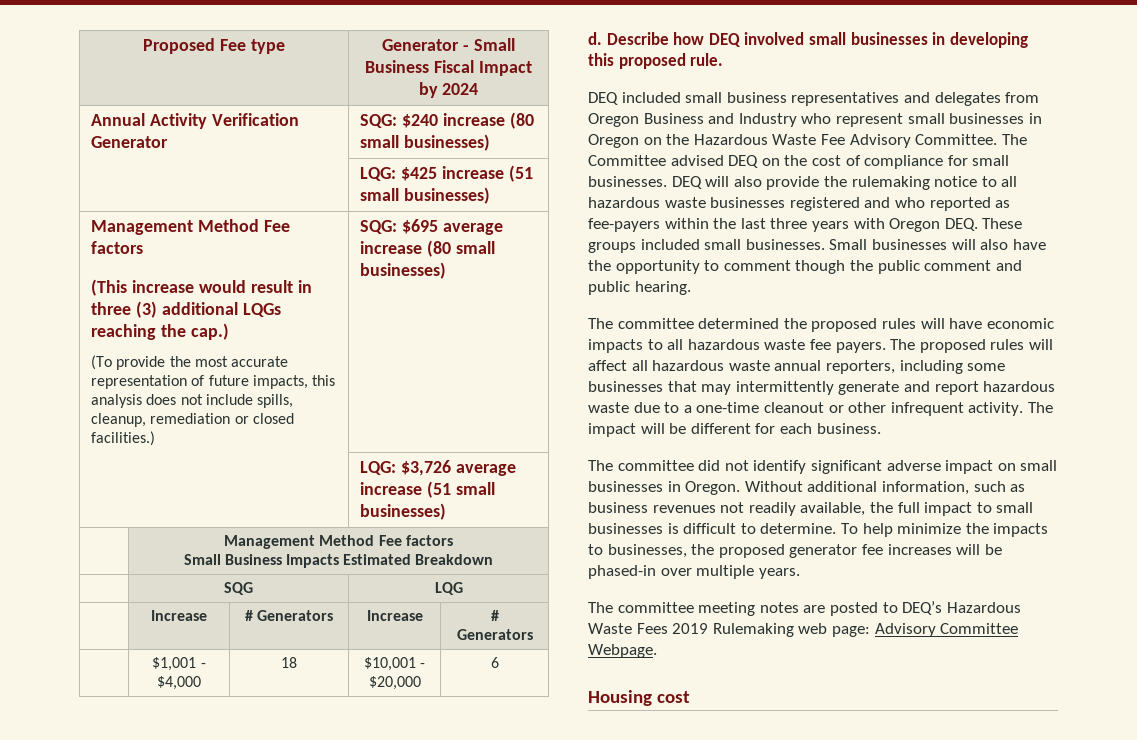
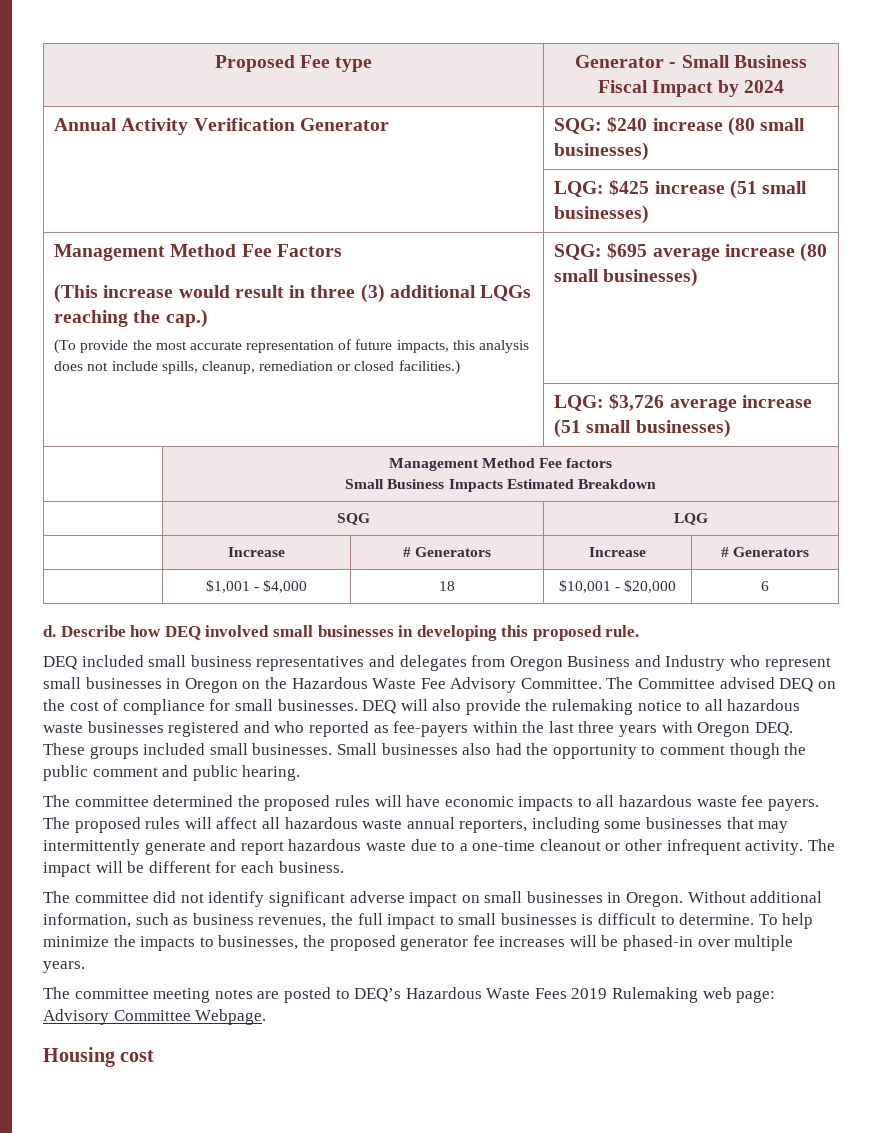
[91,241,144,254] factors -> [276,244,342,257] Factors
[951,239,1046,250] will also have -> [462,743,522,755] also had
[652,502,866,516] revenues not readily available, -> [258,917,327,928] revenues,

